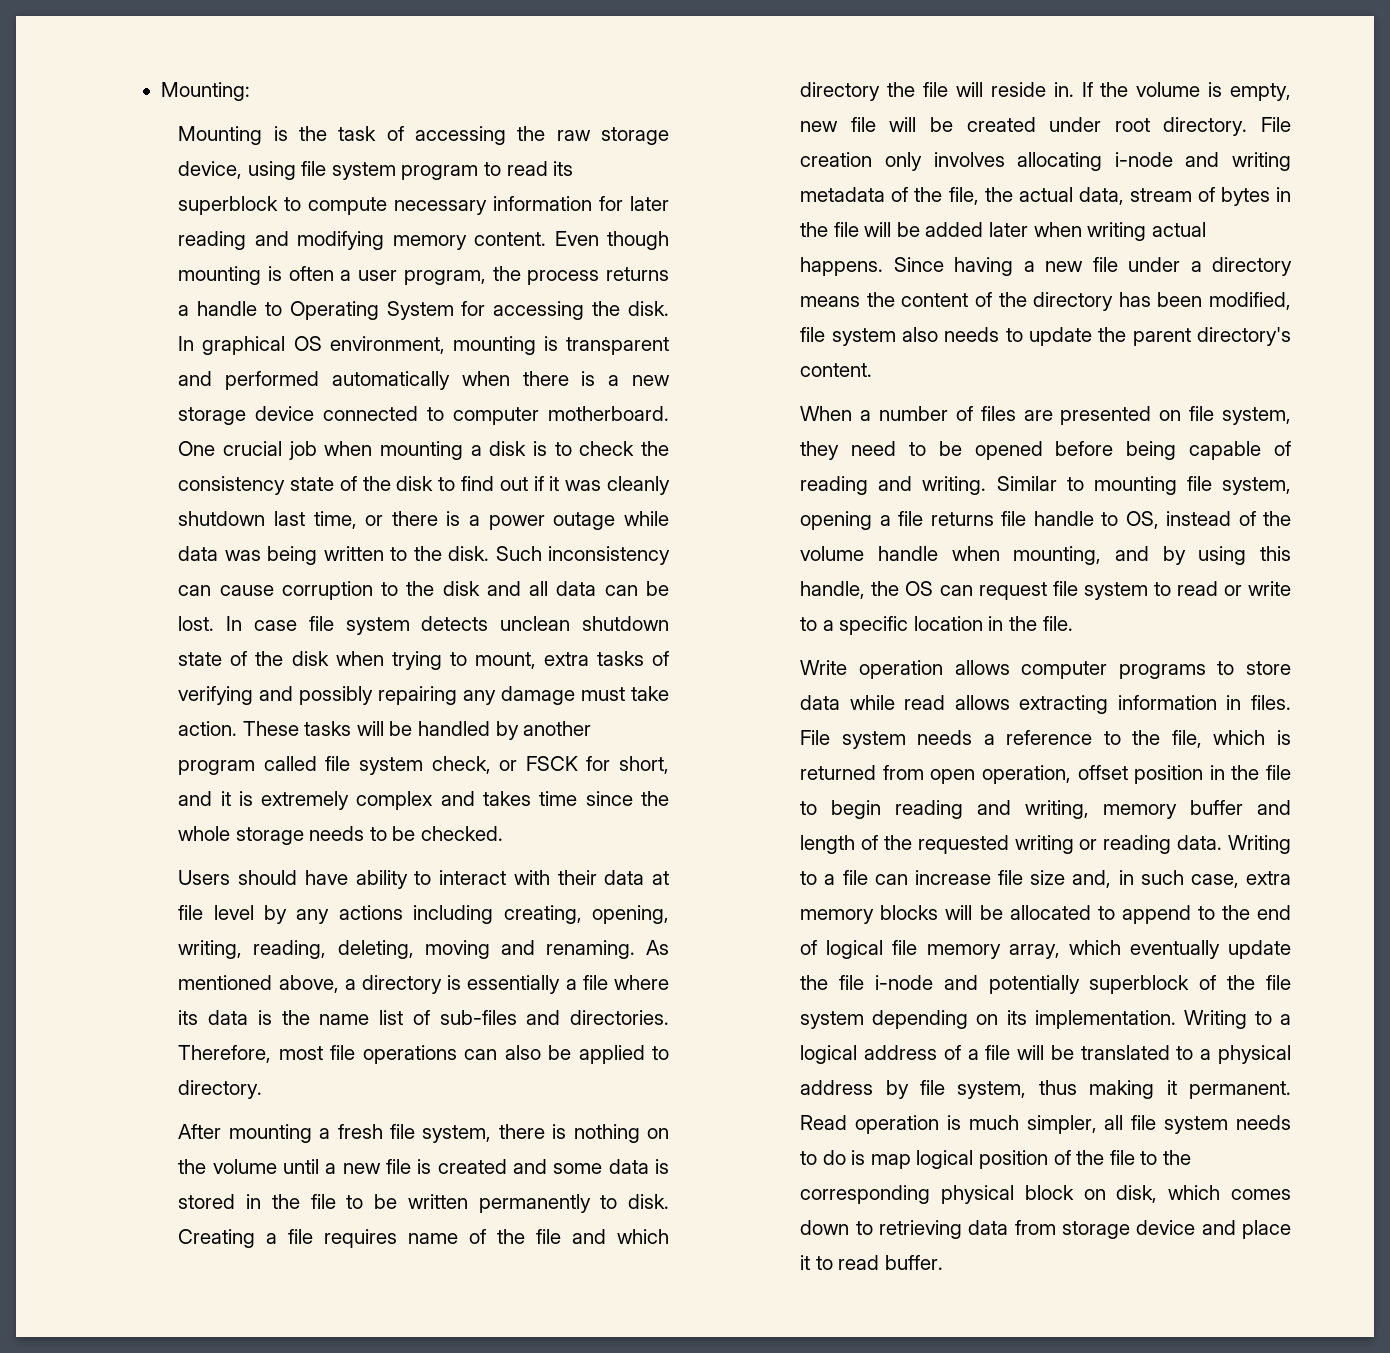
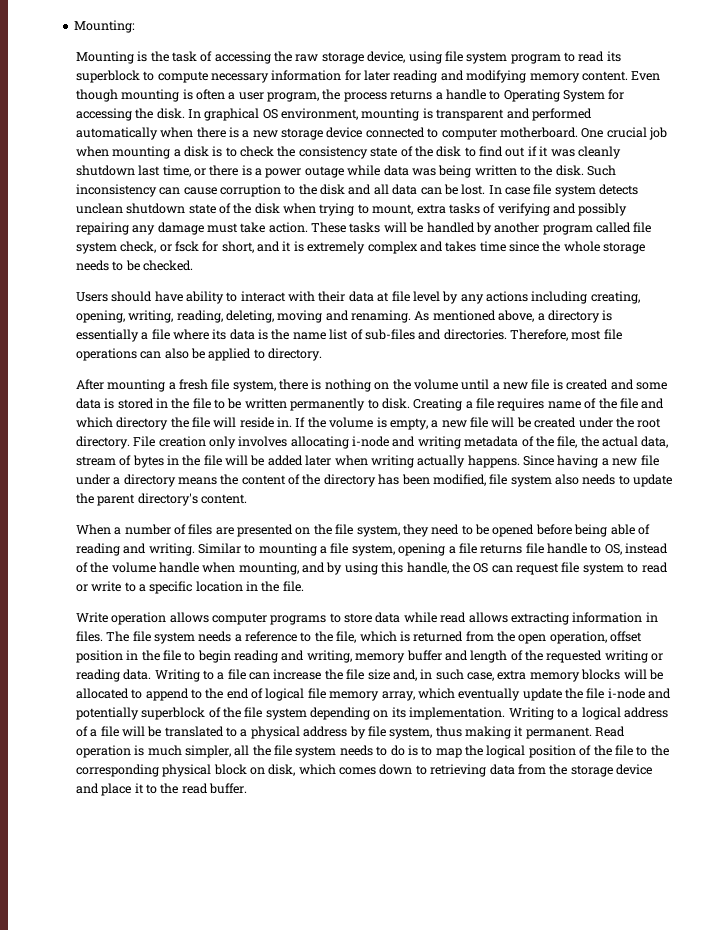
[525,756,578,771] FSCK -> [174,241,199,252] fsck
(1292, 92) none -> [431,420,439,428] a
(1102, 124) none -> [615,417,634,428] the
[1151,222,1206,237] actual -> [417,455,466,468] actually
(1182, 415) none -> [313,524,332,535] the
[1189,441,1262,460] capable -> [610,524,635,535] able
(1177, 485) none -> [320,546,328,554] a
[800,730,831,745] File -> [106,631,151,642] The file
(924, 772) none -> [497,631,516,642] the
(991, 877) none -> [324,669,343,680] the
(1124, 1122) none -> [252,745,271,756] the
[870,1154,911,1169] map -> [421,745,484,758] to map the
(1056, 1227) none -> [549,764,568,775] the
(833, 1263) none -> [160,783,179,794] the

